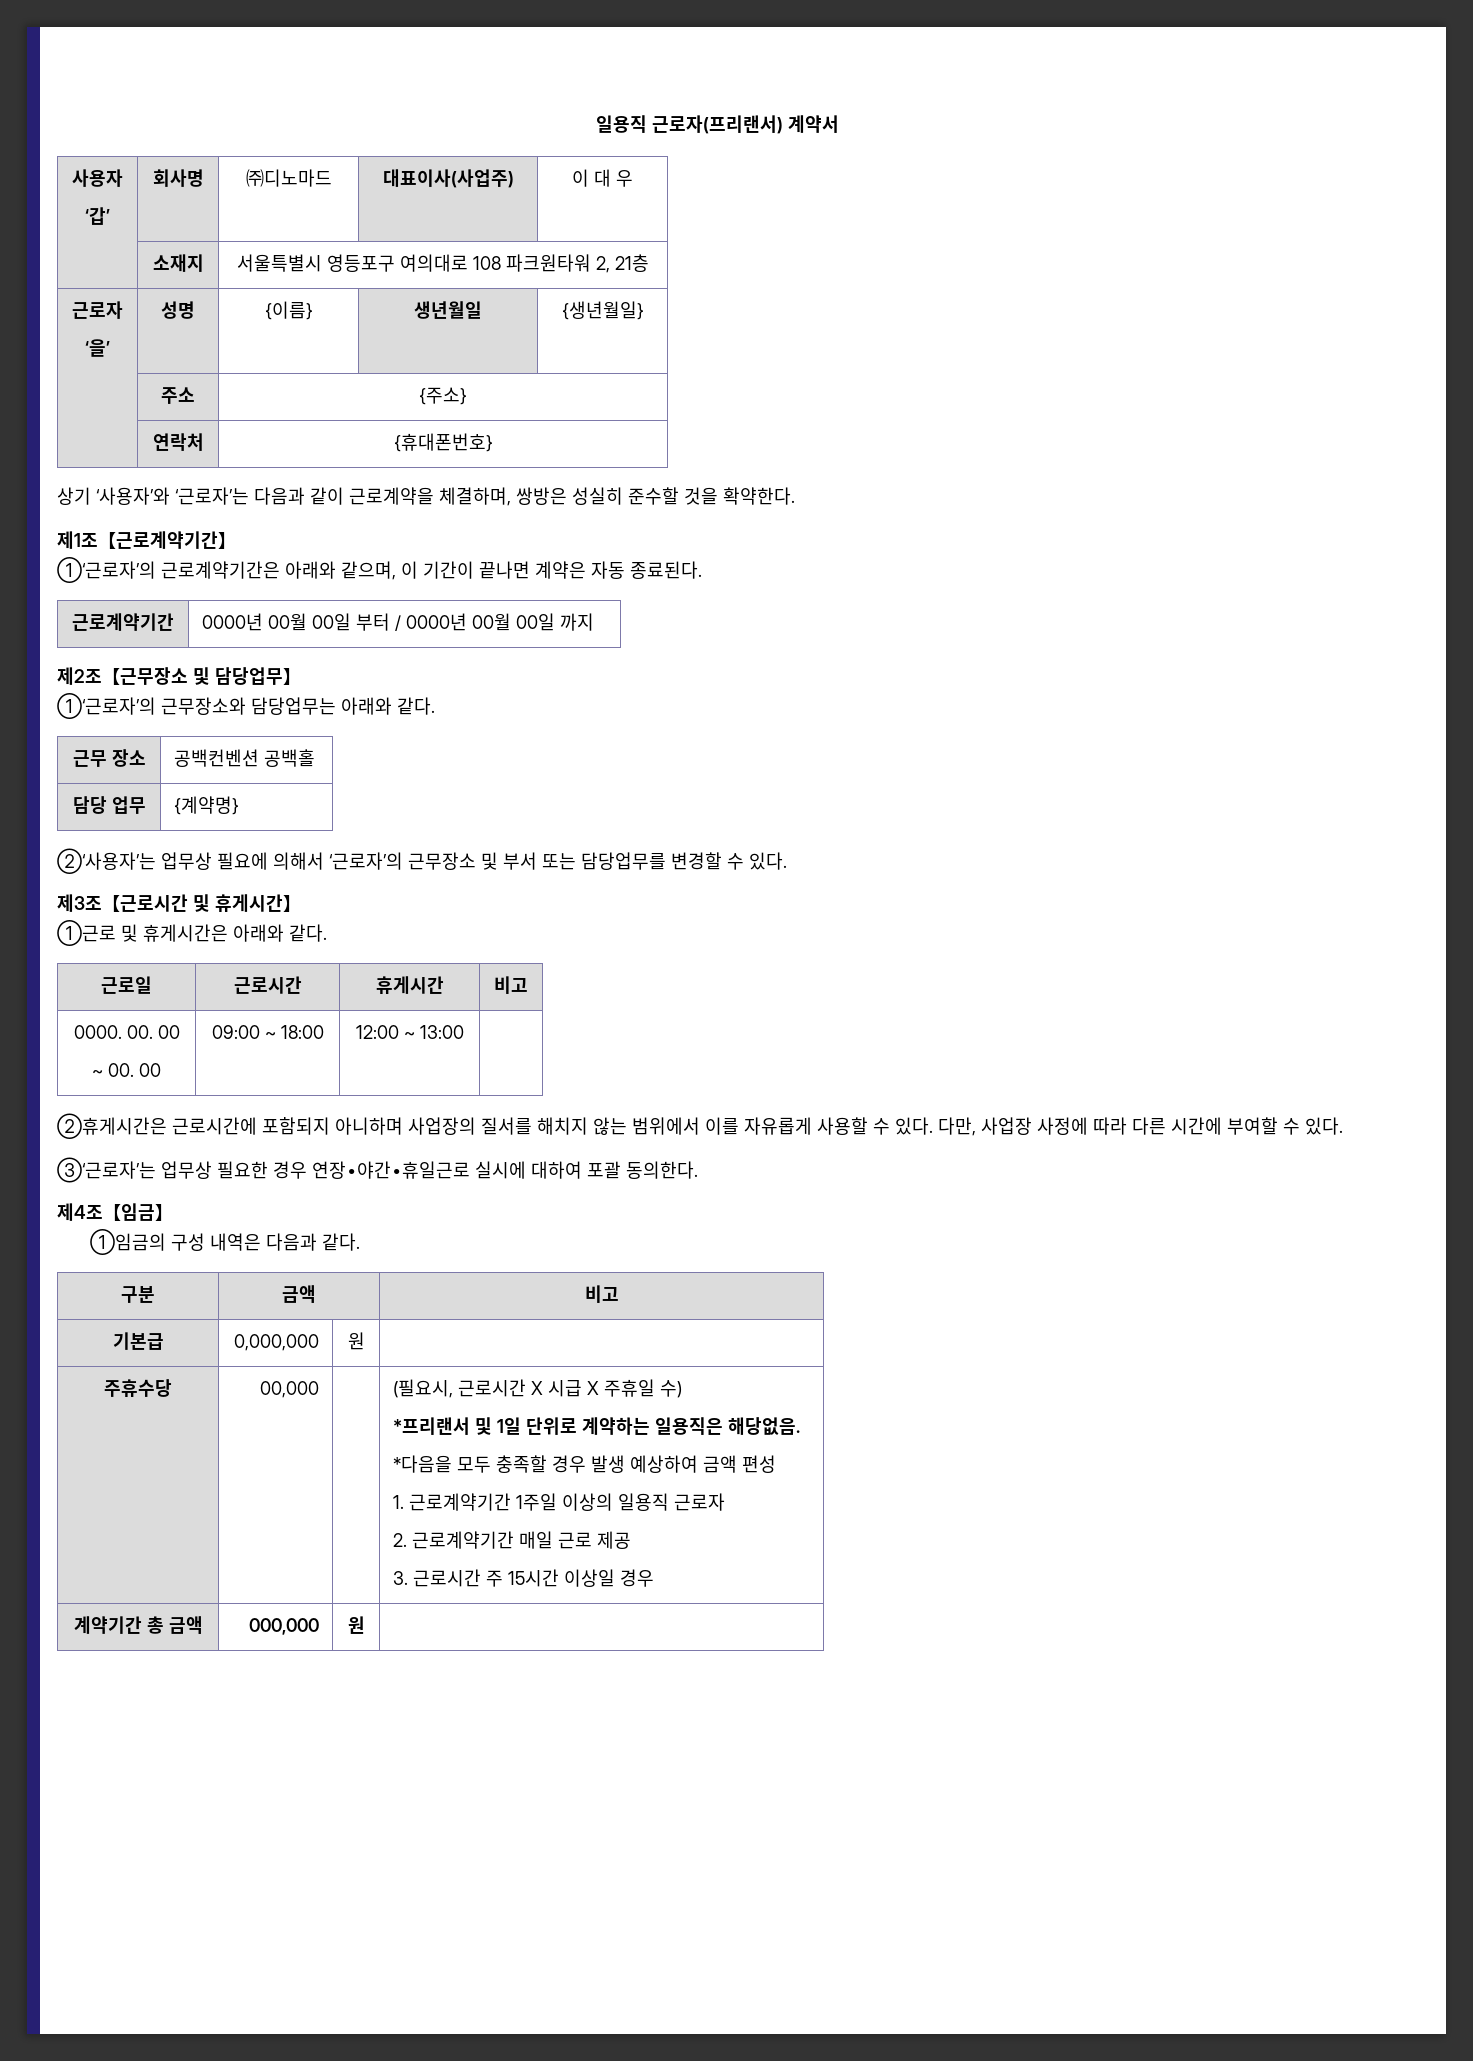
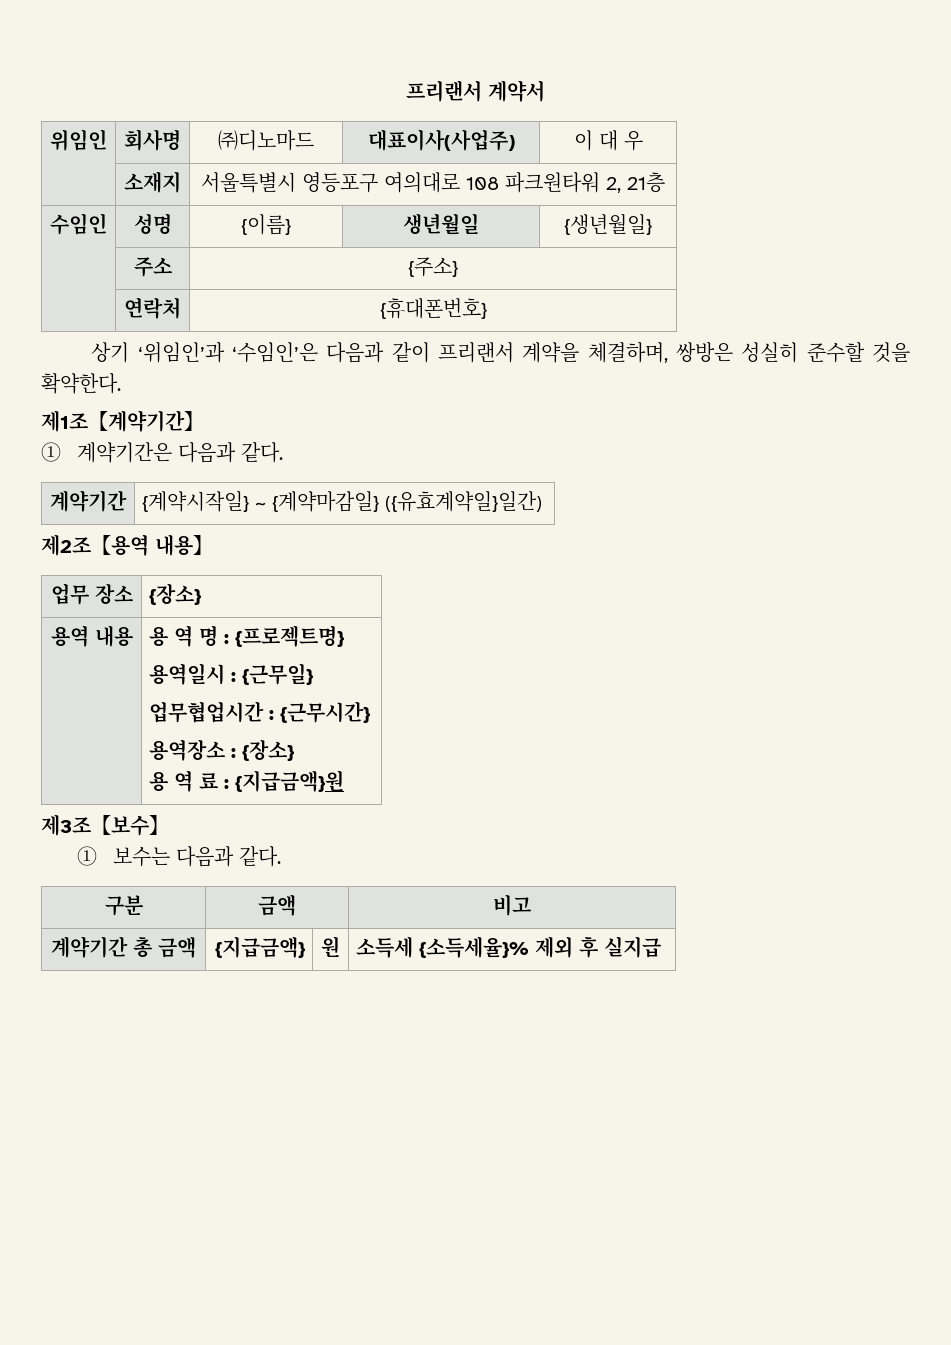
[595,115,783,134] 일용직 근로자(프리랜서) -> [406,80,482,102] 프리랜서
[72,169,123,187] [85,207,110,225] 사용자 // ‘갑’ -> [50,129,107,151] 위임인
[72,301,123,319] [85,339,110,357] 근로자 // ‘을’ -> [50,213,107,235] 수임인
[96,487,434,505] ‘사용자’와 ‘근로자’는 다음과 같이 근로계약을 -> [137,342,580,363] ‘위임인’과 ‘수임인’은 다음과 같이 프리랜서 계약을
[116,531,236,549] [57,557,702,583] [72,613,174,631] [202,613,595,631] [57,667,301,685] [57,693,435,719] [72,749,146,767] [174,749,316,767] [72,796,146,814] [174,796,240,815] [57,848,787,874] [57,894,301,912] [57,920,327,946] [101,976,152,994] [233,976,302,994] [375,976,444,994] [494,976,528,994] [73,1025,180,1039] [92,1063,161,1077] [211,1025,324,1039] [355,1025,464,1039] [57,1113,1343,1139] [57,1157,698,1183] [57,1203,173,1221] [90,1229,262,1255] 근로계약기간】 // ①‘근로자’의 근로계약기간은 아래와 같으며, 이 기간이 끝나면 계약은 자동 종료된다. // 근로계약기간 | 0000년 00월 00일 부터 / 0000년 00월 00일 까지 // 제2조【근무장소 및 담당업무】 // ①‘근로자’의 근무장소와 담당업무는 아래와 같다. // 근무 장소 | 공백컨벤션 공백홀 // 담당 업무 | {계약명} // ②‘사용자’는 업무상 필요에 의해서 ‘근로자’의 근무장소 및 부서 또는 담당업무를 변경할 수 있다. // 제3조【근로시간 및 휴게시간】 // ①근로 및 휴게시간은 아래와 같다. // 근로일 | 근로시간 | 휴게시간 | 비고 // 0000. 00. 00 // ~ 00. 00 | 09:00 ~ 18:00 | 12:00 ~ 13:00 | // ②휴게시간은 근로시간에 포함되지 아니하며 사업장의 질서를 해치지 않는 범위에서 이를 자유롭게 사용할 수 있다. 다만, 사업장 사정에 따라 다른 시간에 부여할 수 있다. // ③‘근로자’는 업무상 필요한 경우 연장∙야간∙휴일근로 실시에 대하여 포괄 동의한다. // 제4조【임금】 // ①임금의 구성 내역은 -> [108,410,204,432] [41,442,284,463] [50,490,127,512] [142,491,543,512] [41,534,213,556] [50,583,133,605] [149,583,202,605] [50,625,133,647] [149,625,345,647] [149,663,314,685] [149,701,371,723] [149,739,295,761] [149,770,345,792] [41,814,169,836] [77,846,171,867] 계약기간】 // ① 계약기간은 다음과 같다. // 계약기간 | {계약시작일} ~ {계약마감일} ({유효계약일}일간) // 제2조【용역 내용】 // 업무 장소 | {장소} // 용역 내용 | 용 역 명 : {프로젝트명} // 용역일시 : {근무일} // 업무협업시간 : {근무시간} // 용역장소 : {장소} // 용 역 료 : {지급금액}원 // 제3조【보수】 // ① 보수는
[112,1332,164,1350] [233,1334,319,1351] [347,1332,365,1350] [104,1379,172,1397] [259,1381,319,1398] [393,1379,683,1398] [393,1417,801,1435] [393,1455,777,1473] [393,1493,726,1511] [393,1531,632,1549] [393,1569,655,1587] // 기본급 | 0,000,000 | 원 | // 주휴수당 | 00,000 | | (필요시, 근로시간 X 시급 X 주휴일 수) // *프리랜서 및 1일 단위로 계약하는 일용직은 해당없음. // *다음을 모두 충족할 경우 발생 예상하여 금액 편성 // 1. 근로계약기간 1주일 이상의 일용직 근로자 // 2. 근로계약기간 매일 근로 제공 // 3. 근로시간 주 15시간 이상일 경우 -> (531, 905) none
[248,1618,319,1635] [347,1616,365,1634] 000,000 | 원 | -> [214,936,305,958] [321,936,340,957] [356,936,662,958] {지급금액} | 원 | 소득세 {소득세율}% 제외 후 실지급

